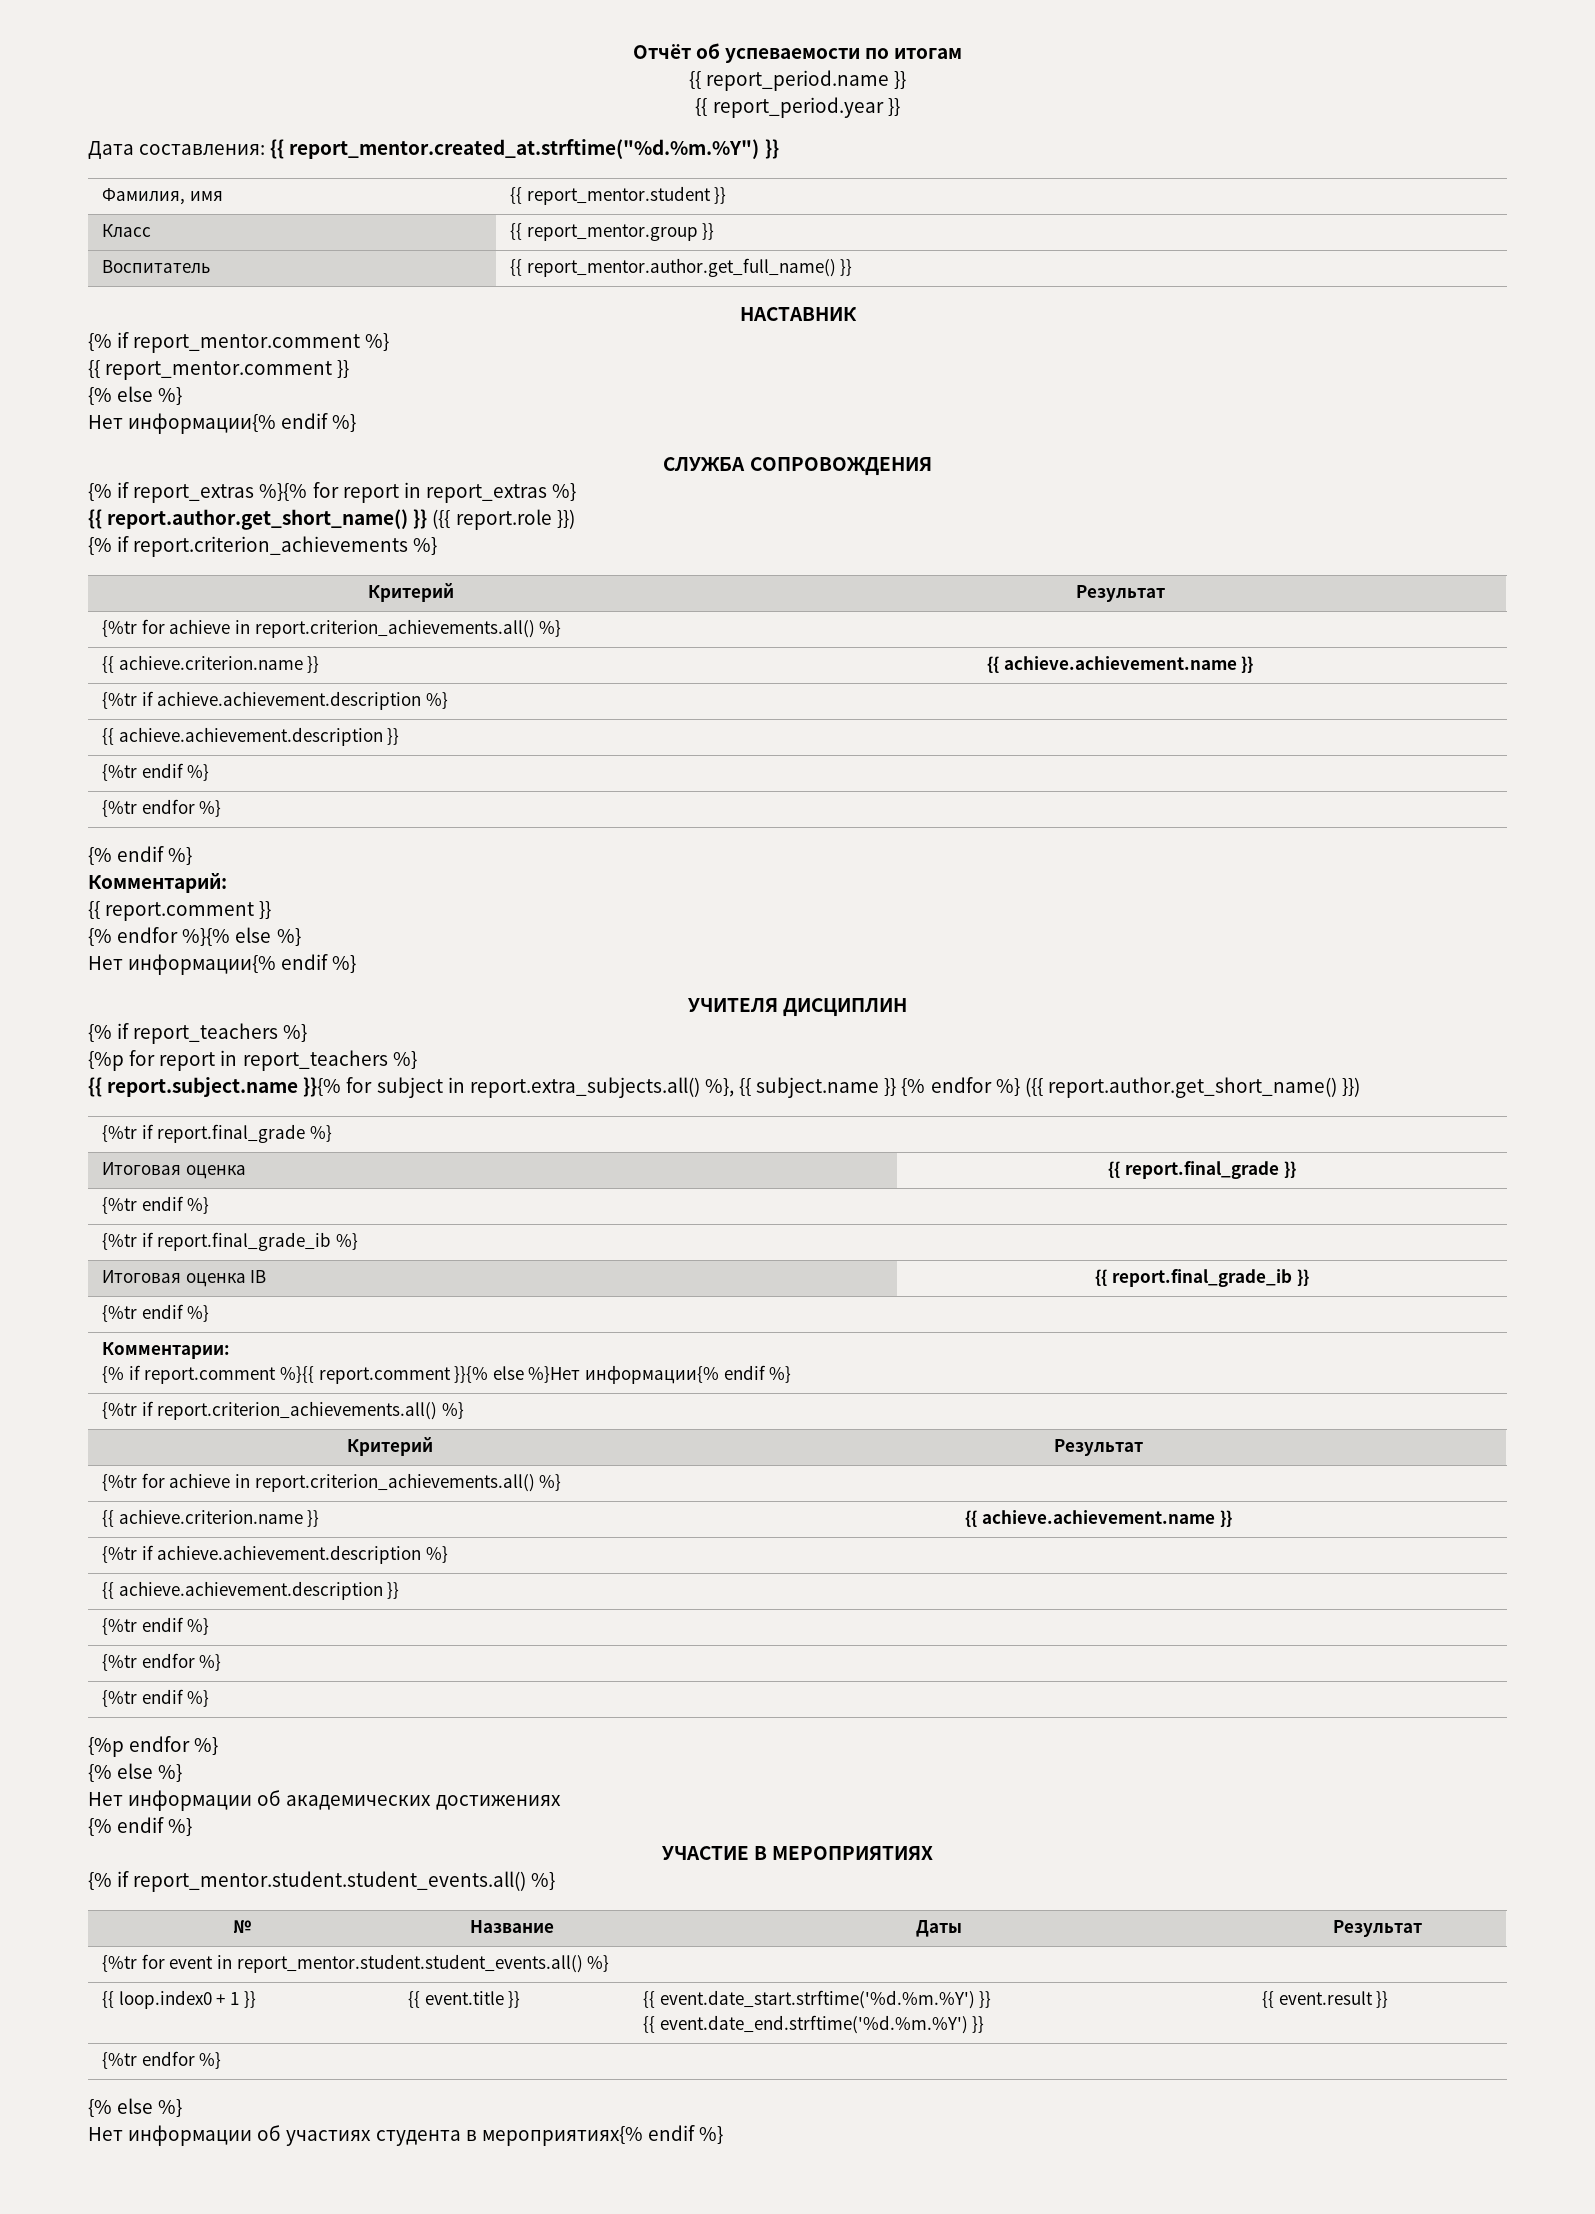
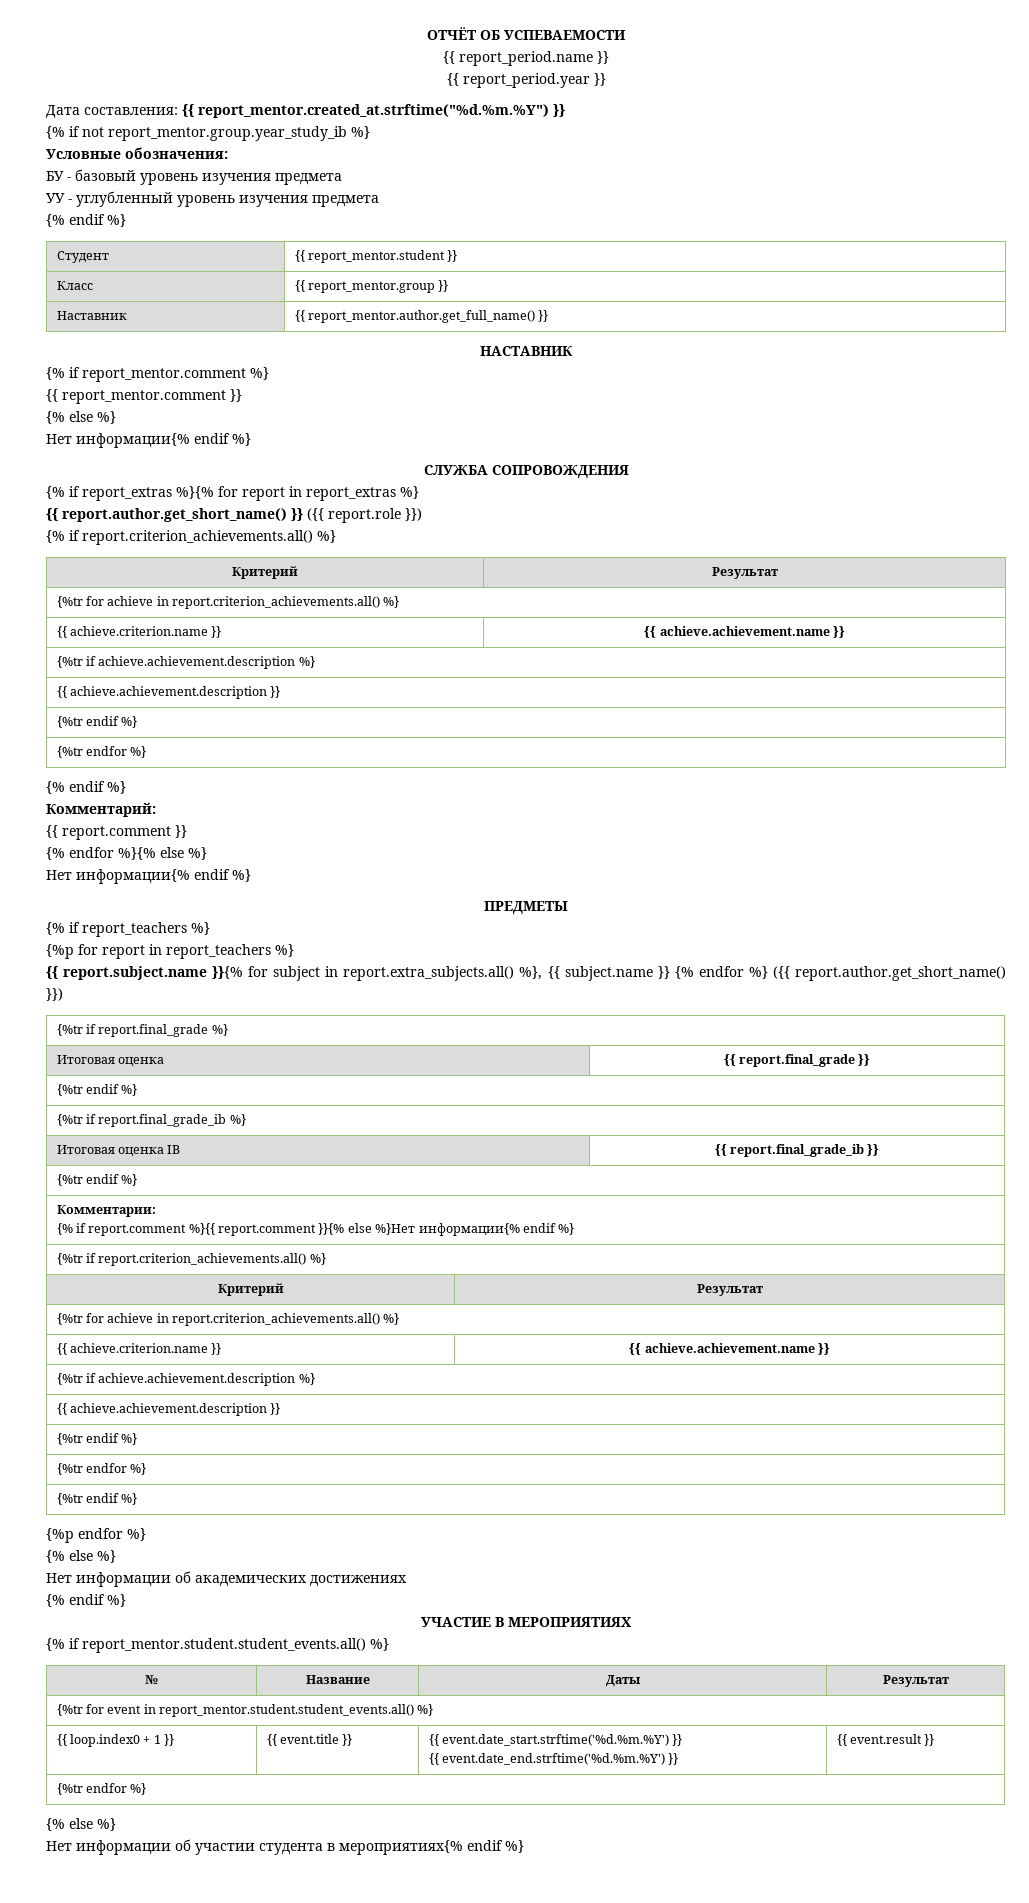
[632,43,963,63] Отчёт об успеваемости по итогам -> [427,27,626,40] ОТЧЁТ ОБ УСПЕВАЕМОСТИ
[102,188,223,205] // Фамилия, имя -> [46,126,370,141] [46,147,228,159] [46,169,342,185] [46,191,379,207] [46,214,126,227] [56,251,109,263] // {% if not report_mentor.group.year_study_ib %} // Условные обозначения: // БУ - базовый уровень изучения предмета // УУ - углубленный уровень изучения предмета // {% endif %} // Студент
[102,260,211,273] Воспитатель -> [56,311,127,320] Наставник
[133,536,409,557] report.criterion_achievements -> [82,530,313,545] report.criterion_achievements.all()
[687,998,908,1017] УЧИТЕЛЯ ДИСЦИПЛИН -> [484,901,568,915] ПРЕДМЕТЫ
[286,2130,372,2146] участиях -> [195,1843,255,1855] участии

